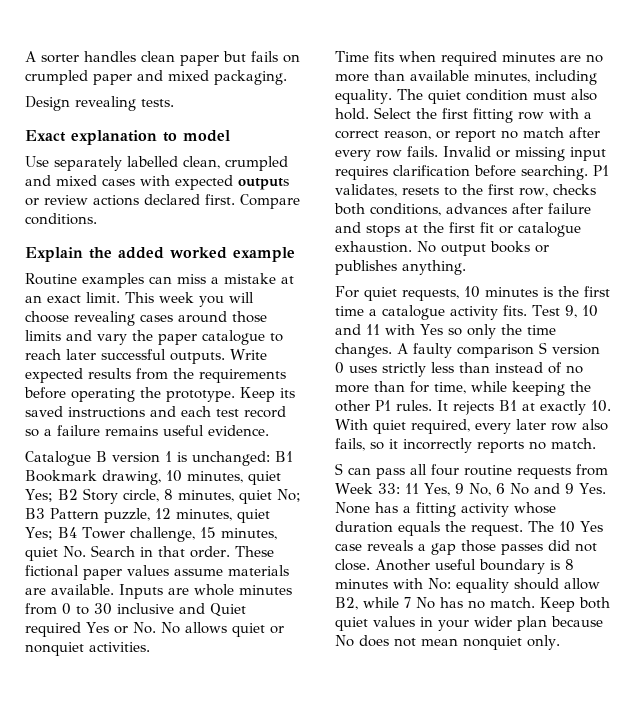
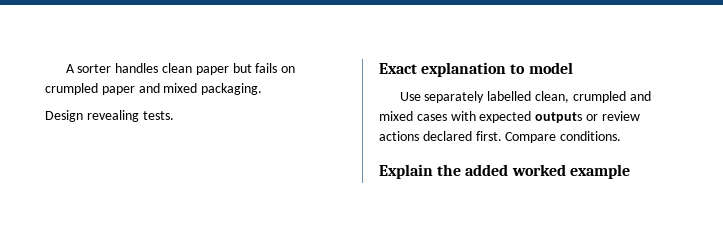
[25,273,294,288] [25,292,254,307] [25,311,267,326] [25,330,283,345] [25,349,267,364] [25,368,286,383] [24,387,295,402] [25,406,286,418] [25,425,269,437] [25,451,293,466] [25,470,281,485] [25,488,301,504] [25,508,270,523] [25,527,277,542] [25,545,274,561] [25,565,289,580] [25,584,292,599] [25,603,246,617] [25,622,284,637] [25,642,150,656] [335,51,603,66] [335,70,597,85] [335,89,597,104] [335,107,592,123] [335,127,600,142] [335,146,606,161] [335,165,609,180] [335,184,596,197] [334,203,591,216] [335,222,581,237] [335,241,549,256] [335,260,466,275] [335,286,610,301] [335,305,598,320] [335,324,556,339] [335,342,600,358] [335,362,583,377] [335,381,591,396] [335,400,611,415] [335,419,608,434] [335,438,596,453] [335,463,608,479] [335,483,606,496] [335,502,556,517] [335,521,603,536] [335,540,597,555] [335,559,574,574] [335,578,600,593] [335,597,610,612] [335,616,603,631] [335,635,560,650] // Routine examples can miss a mistake at an exact limit. This week you will choose revealing cases around those limits and vary the paper catalogue to reach later successful outputs. Write expected results from the requirements before operating the prototype. Keep its saved instructions and each test record so a failure remains useful evidence. // Catalogue B version 1 is unchanged: B1 Bookmark drawing, 10 minutes, quiet Yes; B2 Story circle, 8 minutes, quiet No; B3 Pattern puzzle, 12 minutes, quiet Yes; B4 Tower challenge, 15 minutes, quiet No. Search in that order. These fictional paper values assume materials are available. Inputs are whole minutes from 0 to 30 inclusive and Quiet required Yes or No. No allows quiet or nonquiet activities. // Time fits when required minutes are no more than available minutes, including equality. The quiet condition must also hold. Select the first fitting row with a correct reason, or report no match after every row fails. Invalid or missing input requires clarification before searching. P1 validates, resets to the first row, checks both conditions, advances after failure and stops at the first fit or catalogue exhaustion. No output books or publishes anything. // For quiet requests, 10 minutes is the first time a catalogue activity fits. Test 9, 10 and 11 with Yes so only the time changes. A faulty comparison S version 0 uses strictly less than instead of no more than for time, while keeping the other P1 rules. It rejects B1 at exactly 10. With quiet required, every later row also fails, so it incorrectly reports no match. // S can pass all four routine requests from Week 33: 11 Yes, 9 No, 6 No and 9 Yes. None has a fitting activity whose duration equals the request. The 10 Yes case reveals a gap those passes did not close. Another useful boundary is 8 minutes with No: equality should allow B2, while 7 No has no match. Keep both quiet values in your wider plan because No does not mean nonquiet only. -> (630, 171) none

